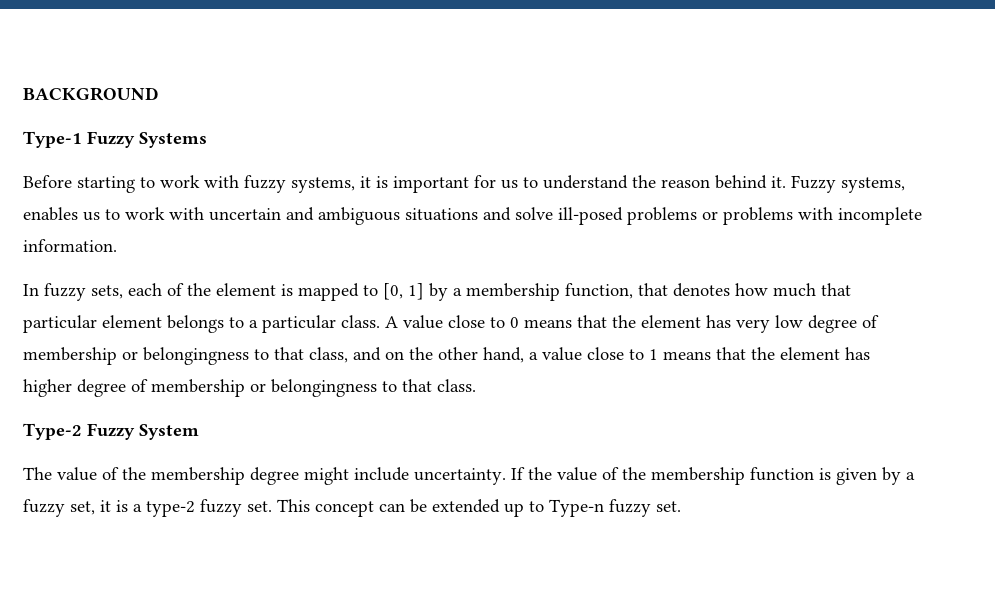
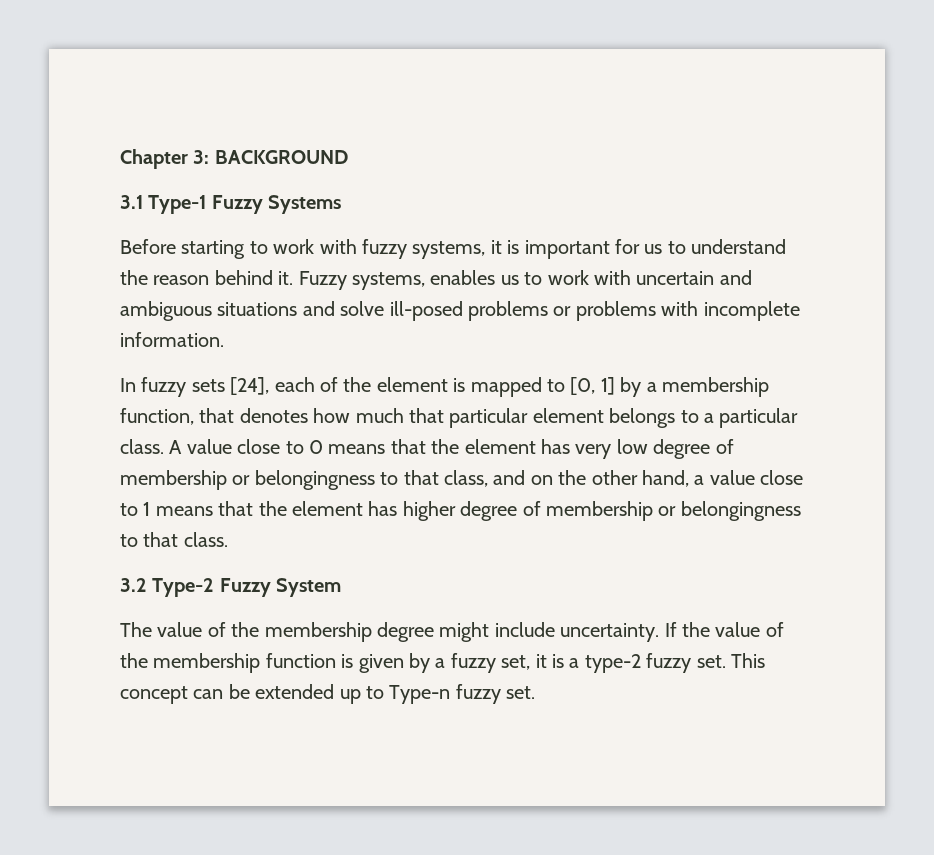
(23, 94) none -> [120,149,210,169] Chapter 3:
(159, 94) none -> [120,195,143,209] 3.1
[91,285,123,299] sets, -> [191,377,270,395] sets [24],
(476, 385) none -> [120,578,147,592] 3.2

